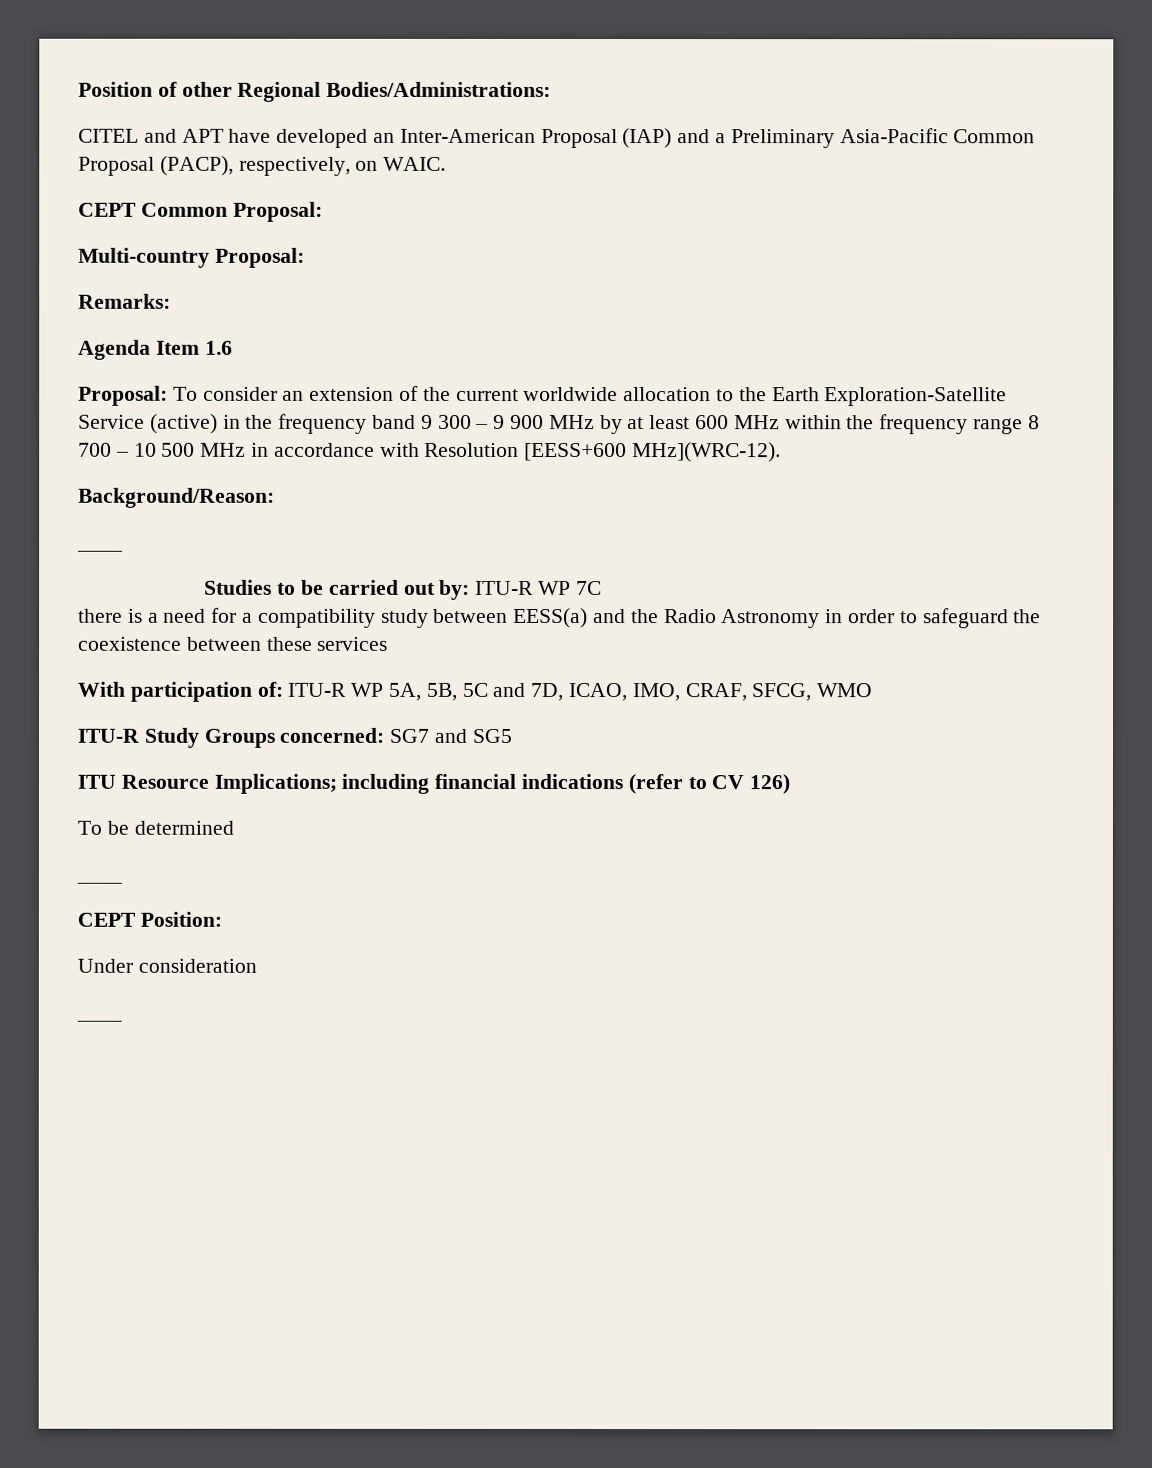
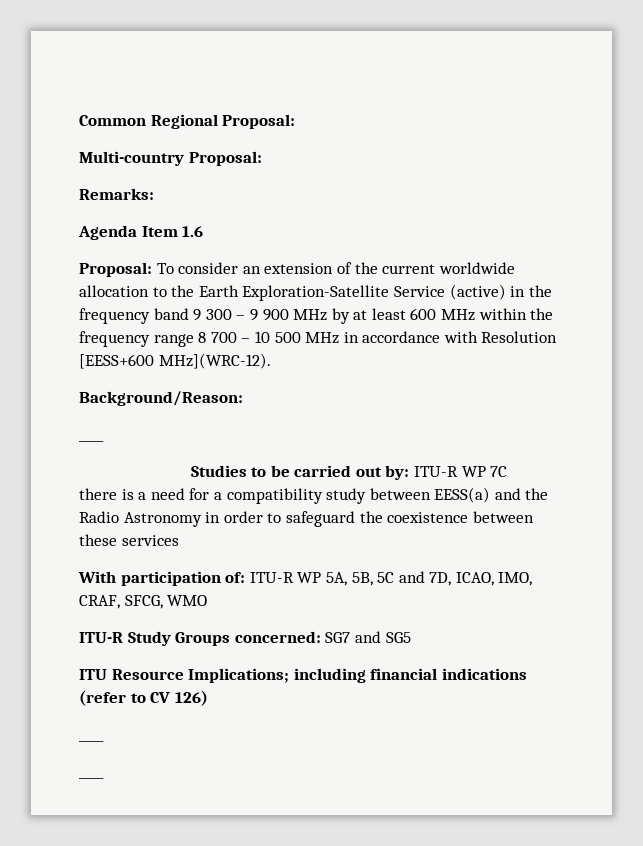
[78,81,552,102] [78,128,1036,149] [78,155,447,176] [78,202,228,217] Position of other Regional Bodies/Administrations: // CITEL and APT have developed an Inter-American Proposal (IAP) and a Preliminary Asia-Pacific Common Proposal (PACP), respectively, on WAIC. // CEPT Common -> [79,114,218,129] Common Regional
[77,820,234,835] [76,880,122,884] [77,911,222,927] [77,958,257,973] To be determined // ____ // CEPT Position: // Under consideration -> [79,740,104,742] ____

